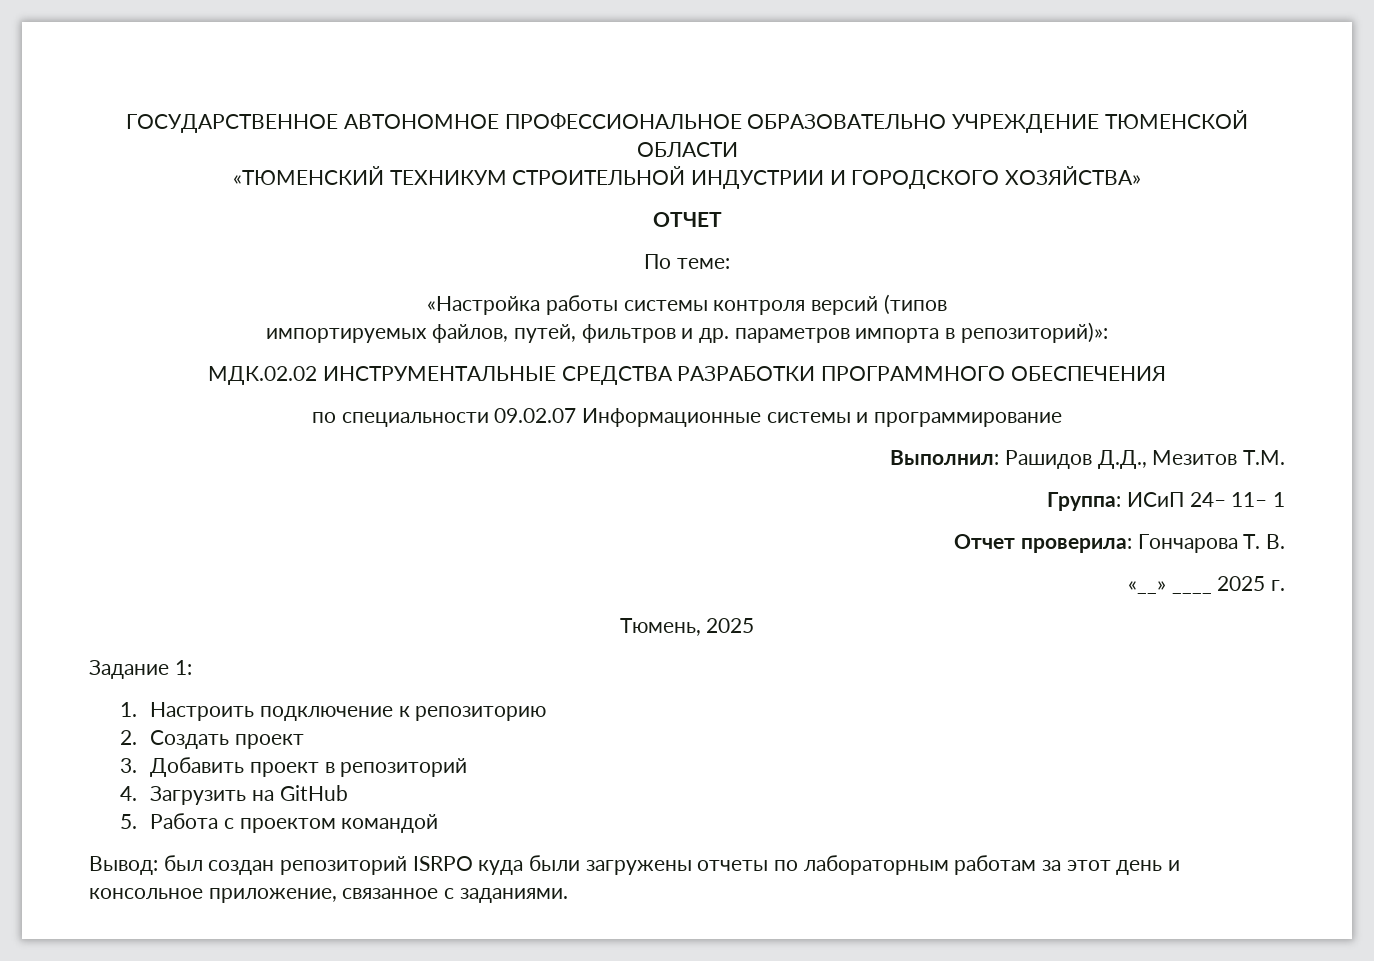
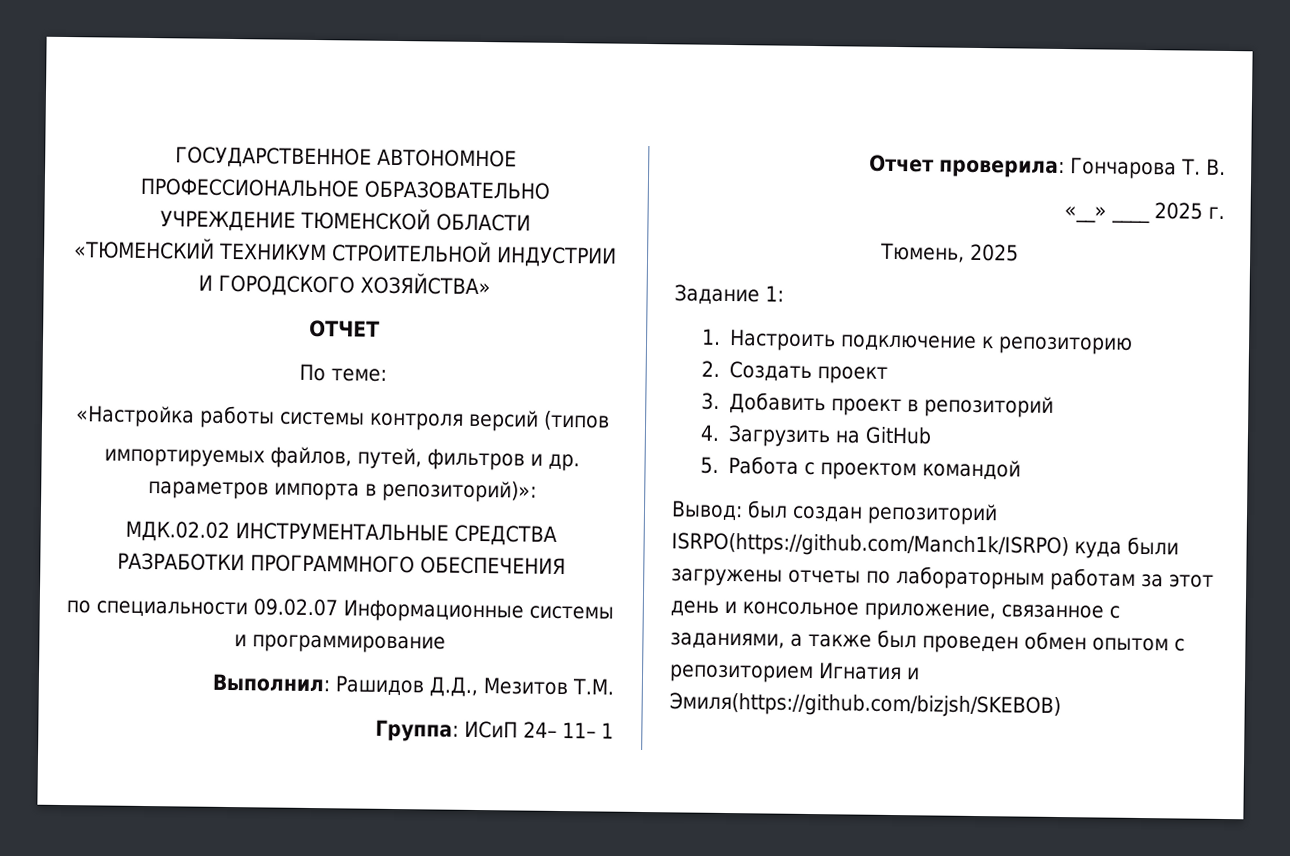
[412,856,473,871] ISRPO -> [671,532,1069,559] ISRPO(https://github.com/Manch1k/ISRPO)
[459,888,568,903] заданиями. -> [670,629,1185,654] [669,662,920,684] [669,692,1061,719] заданиями, а также был проведен обмен опытом с репозиторием Игнатия и Эмиля(https://github.com/bizjsh/SKEBOB)

